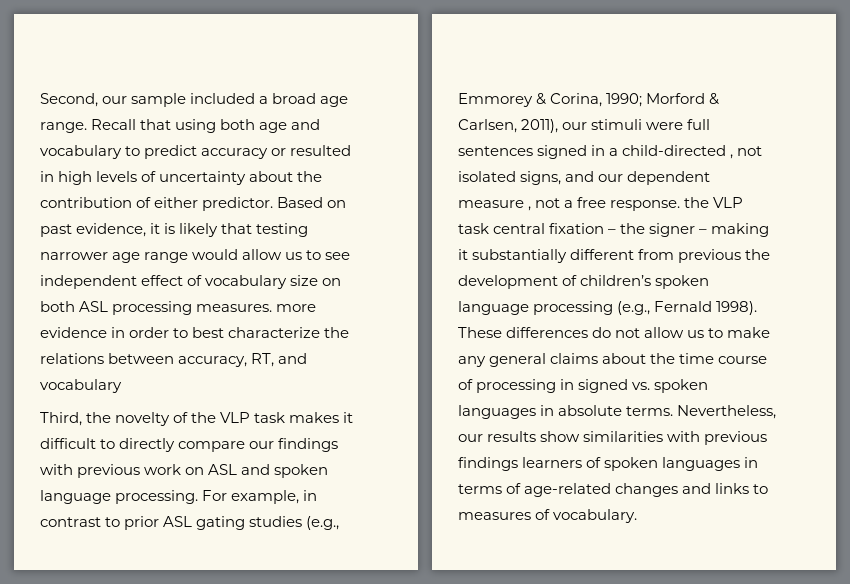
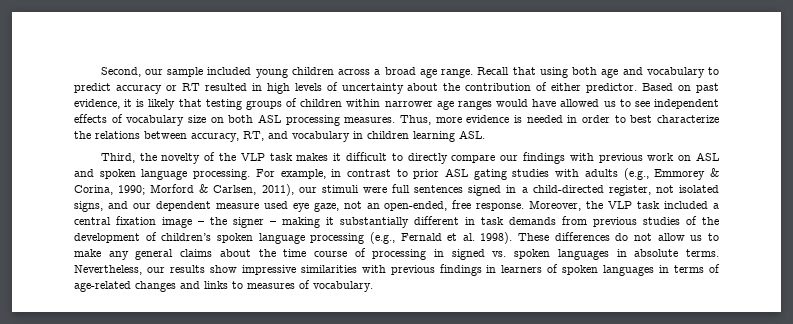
(256, 98) none -> [255,67,371,78] young children across
(287, 152) none -> [181,83,200,91] RT
[40,249,283,263] narrower age range would allow -> [245,98,600,110] groups of children within narrower age ranges would have allowed
[141,275,184,286] effect -> [74,114,107,123] effects
(273, 308) none -> [400,115,431,125] Thus,
(107, 332) none -> [514,115,563,123] is needed
(122, 386) none -> [353,130,485,142] in children learning ASL.
(303, 521) none -> [555,169,618,177] with adults
[730,154,734,159] , -> [608,185,651,196] register,
[528,198,574,211] , not a -> [263,201,448,212] used eye gaze, not an open-ended,
[684,197,744,208] [458,223,489,234] the VLP task -> [529,200,720,211] Moreover, the VLP task included a
(605, 228) none -> [162,217,192,228] image
[638,249,742,263] from previous -> [465,216,697,227] in task demands from previous studies of
(713, 306) none -> [447,233,475,241] et al.
(581, 436) none -> [241,265,296,275] impressive
(518, 464) none -> [486,265,497,273] in

